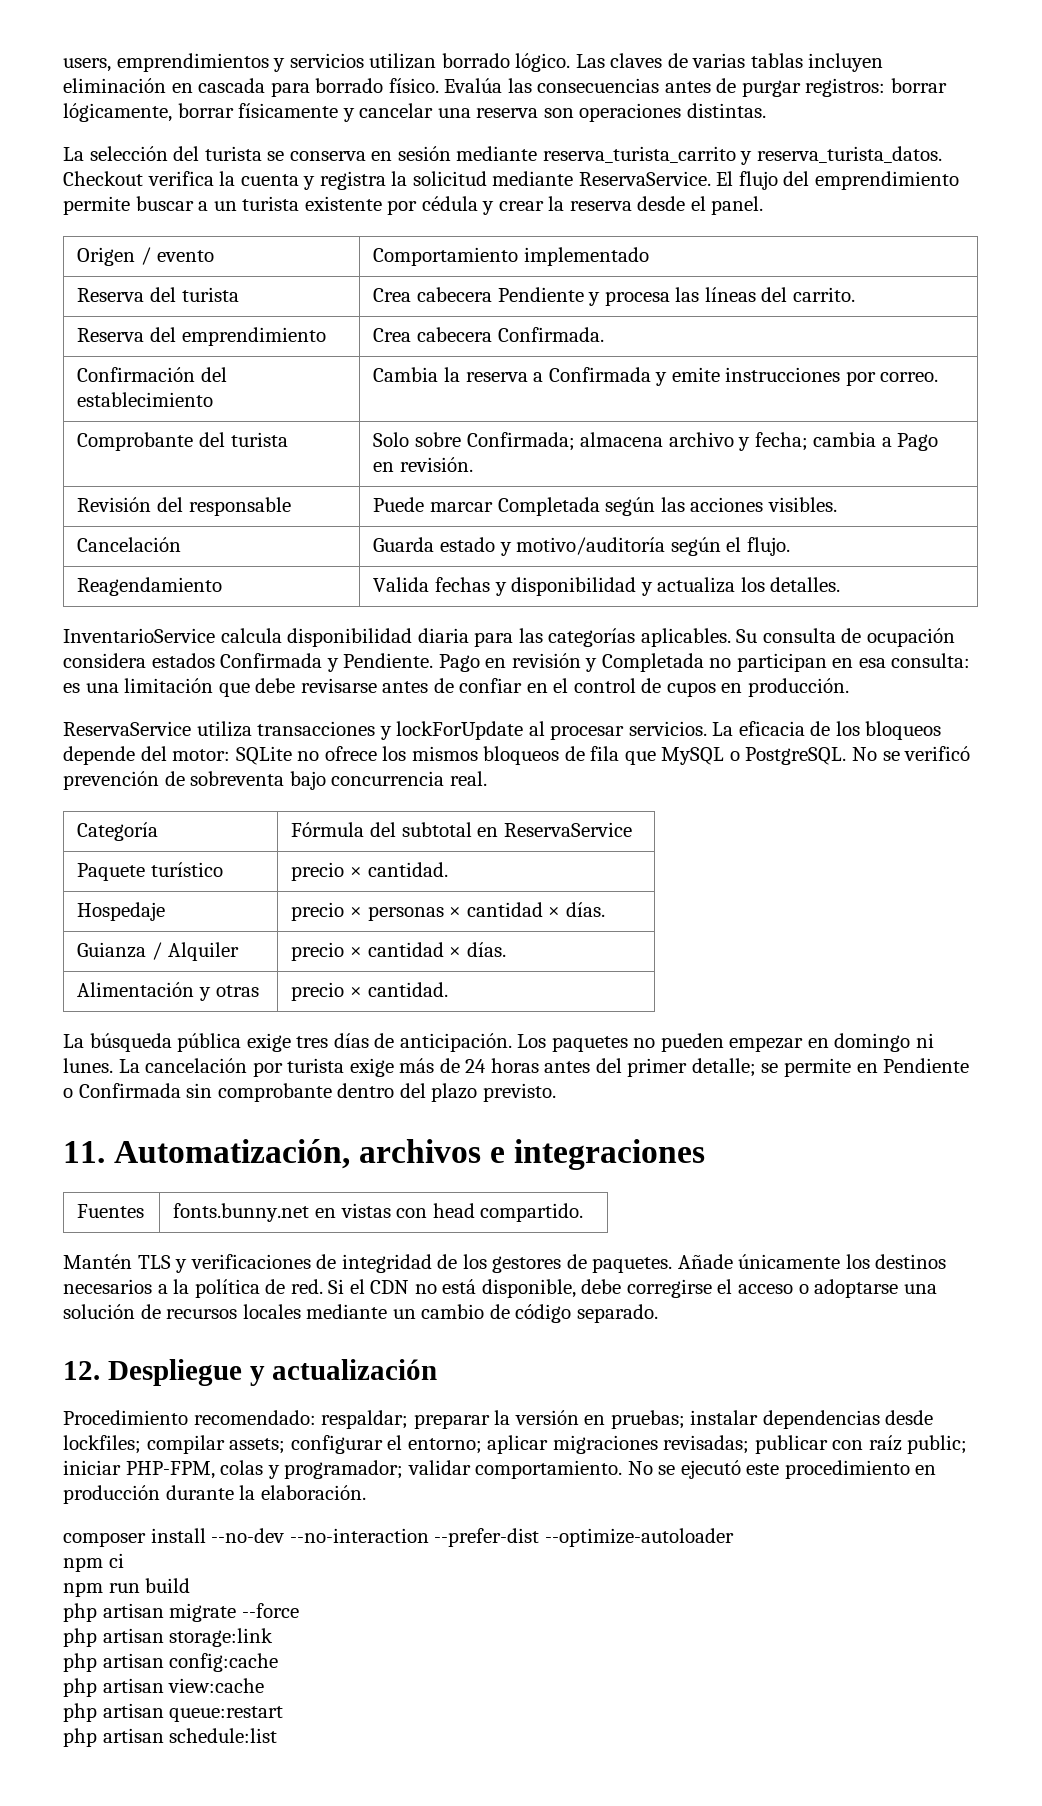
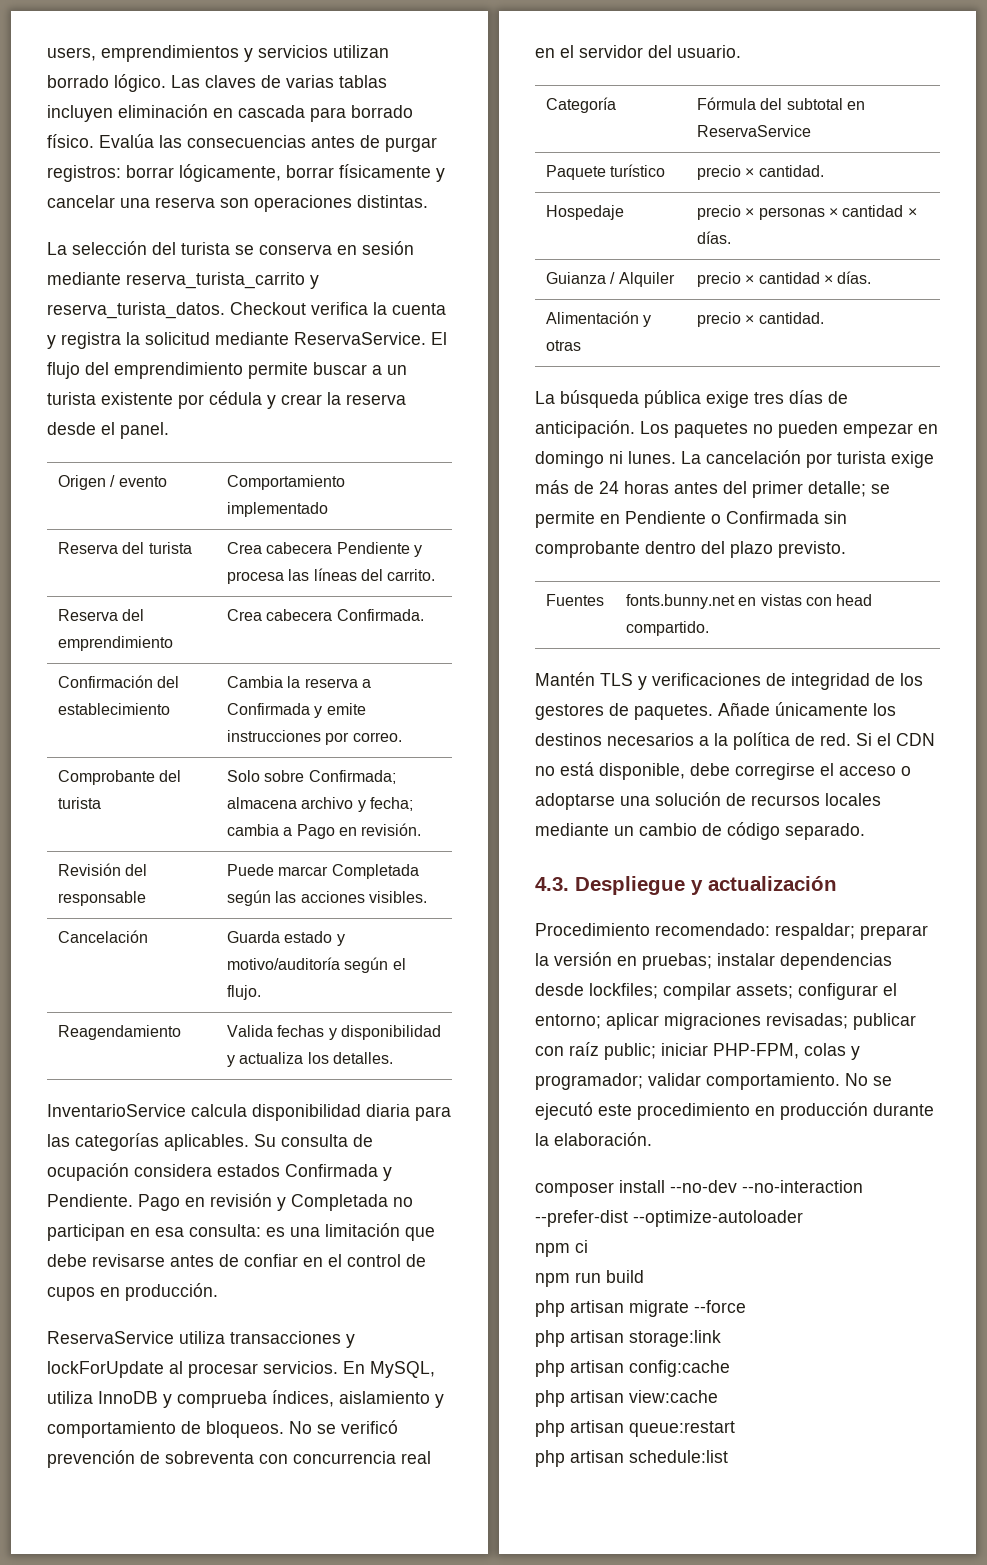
[712,721,942,740] [63,746,847,765] La eficacia de los bloqueos depende del motor: SQLite no ofrece los mismos bloqueos de fila que MySQL o PostgreSQL. -> [343,1361,435,1378] [47,1390,444,1408] [47,1421,284,1438] En MySQL, utiliza InnoDB y comprueba índices, aislamiento y comportamiento de bloqueos.
[289,771,487,790] bajo concurrencia real. -> [259,1451,431,1464] [535,45,741,58] con concurrencia real en el servidor del usuario.
[63,1139,706,1170] // 11. Automatización, archivos e integraciones -> (846, 549) none
[63,1361,100,1380] 12. -> [535,877,569,891] 4.3.

